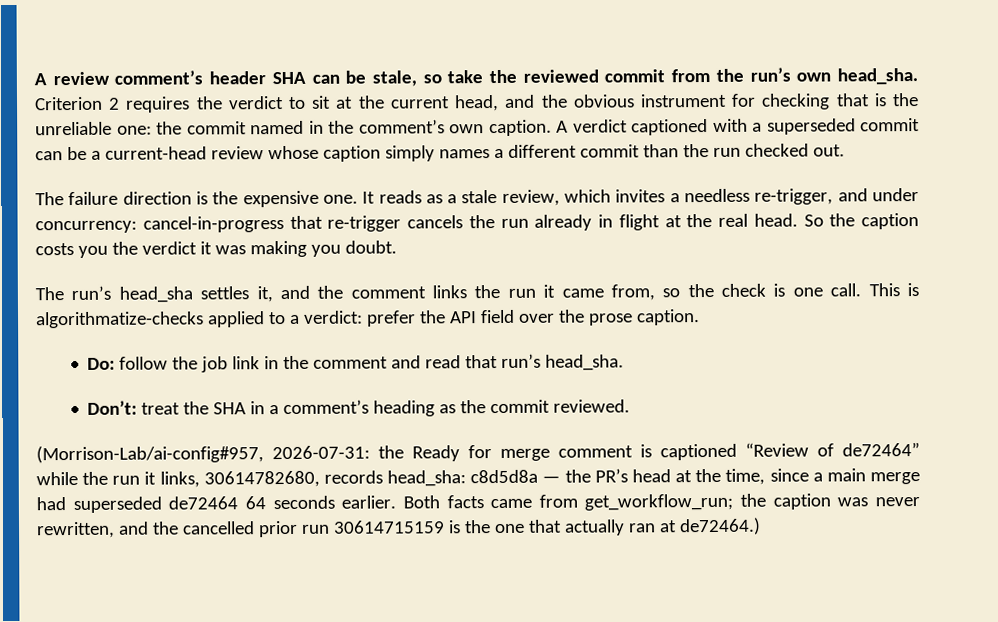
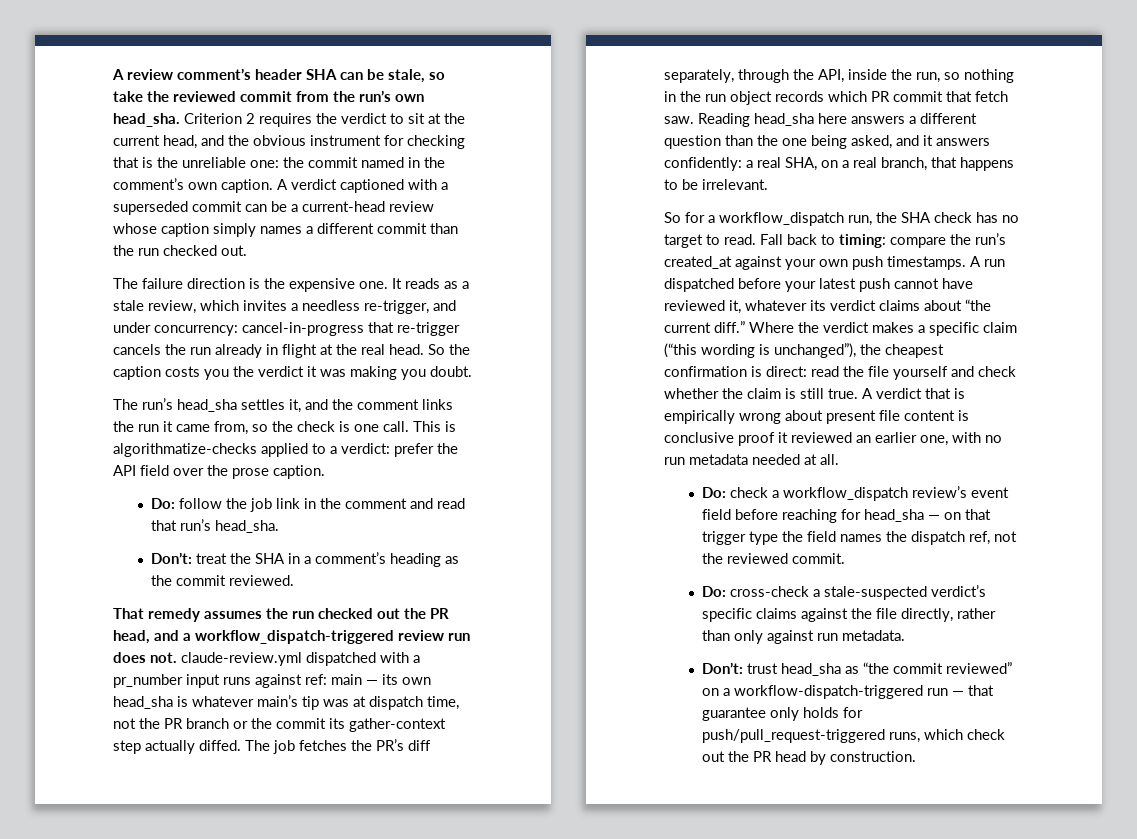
[36,442,920,464] [36,468,920,488] [36,493,920,514] [36,517,761,539] (Morrison-Lab/ai-config#957, 2026-07-31: the Ready for merge comment is captioned “Review of de72464” while the run it links, 30614782680, records head_sha: c8d5d8a — the PR’s head at the time, since a main merge had superseded de72464 64 seconds earlier. Both facts came from get_workflow_run; the caption was never rewritten, and the cancelled prior run 30614715159 is the one that actually ran at de72464.) -> [113,608,449,622] [113,630,470,644] [113,652,420,666] [113,674,431,688] [113,695,459,710] [113,718,446,732] [113,739,431,754] [664,69,1014,83] [664,91,1008,105] [664,113,977,127] [664,135,990,149] [664,157,1014,171] [664,179,768,190] [664,212,1019,226] [664,233,1006,248] [664,256,1005,270] [664,278,973,292] [664,299,991,314] [664,321,1017,336] [664,343,944,358] [664,366,1016,380] [664,388,965,399] [664,410,969,424] [664,432,1002,446] [664,454,839,465] [701,486,1009,501] [701,509,991,523] [701,531,1017,545] [701,553,845,564] [701,585,986,600] [701,608,996,622] [701,630,905,644] [701,662,1012,676] [701,685,994,699] [701,707,863,721] [701,729,1005,743] [701,751,916,765] That remedy assumes the run checked out the PR head, and a workflow_dispatch-triggered review run does not. claude-review.yml dispatched with a pr_number input runs against ref: main — its own head_sha is whatever main’s tip was at dispatch time, not the PR branch or the commit its gather-context step actually diffed. The job fetches the PR’s diff separately, through the API, inside the run, so nothing in the run object records which PR commit that fetch saw. Reading head_sha here answers a different question than the one being asked, and it answers confidently: a real SHA, on a real branch, that happens to be irrelevant. // So for a workflow_dispatch run, the SHA check has no target to read. Fall back to timing: compare the run’s created_at against your own push timestamps. A run dispatched before your latest push cannot have reviewed it, whatever its verdict claims about “the current diff.” Where the verdict makes a specific claim (“this wording is unchanged”), the cheapest confirmation is direct: read the file yourself and check whether the claim is still true. A verdict that is empirically wrong about present file content is conclusive proof it reviewed an earlier one, with no run metadata needed at all. // Do: check a workflow_dispatch review’s event field before reaching for head_sha — on that trigger type the field names the dispatch ref, not the reviewed commit. // Do: cross-check a stale-suspected verdict’s specific claims against the file directly, rather than only against run metadata. // Don’t: trust head_sha as “the commit reviewed” on a workflow-dispatch-triggered run — that guarantee only holds for push/pull_request-triggered runs, which check out the PR head by construction.

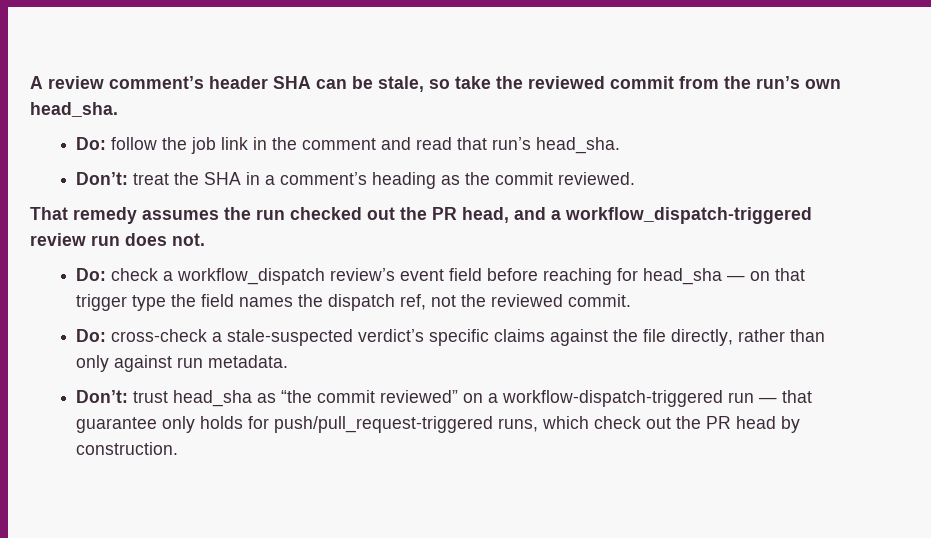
[184,113,465,127] [113,135,465,149] [113,157,445,168] [113,178,448,193] [113,201,434,215] [113,223,458,237] [113,245,247,256] [113,278,469,292] [113,300,456,314] [113,322,460,336] [113,344,470,358] [113,366,472,380] [113,398,453,413] [113,421,456,435] [113,443,458,457] [113,465,325,479] Criterion 2 requires the verdict to sit at the current head, and the obvious instrument for checking that is the unreliable one: the commit named in the comment’s own caption. A verdict captioned with a superseded commit can be a current-head review whose caption simply names a different commit than the run checked out. // The failure direction is the expensive one. It reads as a stale review, which invites a needless re-trigger, and under concurrency: cancel-in-progress that re-trigger cancels the run already in flight at the real head. So the caption costs you the verdict it was making you doubt. // The run’s head_sha settles it, and the comment links the run it came from, so the check is one call. This is algorithmatize-checks applied to a verdict: prefer the API field over the prose caption. -> (118, 109) none
[181,652,420,666] [113,674,431,688] [113,695,459,710] [113,718,446,732] [113,739,431,754] [664,69,1014,83] [664,91,1008,105] [664,113,977,127] [664,135,990,149] [664,157,1014,171] [664,179,768,190] [664,212,1019,226] [664,233,1006,248] [664,256,1005,270] [664,278,973,292] [664,299,991,314] [664,321,1017,336] [664,343,944,358] [664,366,1016,380] [664,388,965,399] [664,410,969,424] [664,432,1002,446] [664,454,839,465] claude-review.yml dispatched with a pr_number input runs against ref: main — its own head_sha is whatever main’s tip was at dispatch time, not the PR branch or the commit its gather-context step actually diffed. The job fetches the PR’s diff separately, through the API, inside the run, so nothing in the run object records which PR commit that fetch saw. Reading head_sha here answers a different question than the one being asked, and it answers confidently: a real SHA, on a real branch, that happens to be irrelevant. // So for a workflow_dispatch run, the SHA check has no target to read. Fall back to timing: compare the run’s created_at against your own push timestamps. A run dispatched before your latest push cannot have reviewed it, whatever its verdict claims about “the current diff.” Where the verdict makes a specific claim (“this wording is unchanged”), the cheapest confirmation is direct: read the file yourself and check whether the claim is still true. A verdict that is empirically wrong about present file content is conclusive proof it reviewed an earlier one, with no run metadata needed at all. -> (205, 239) none

